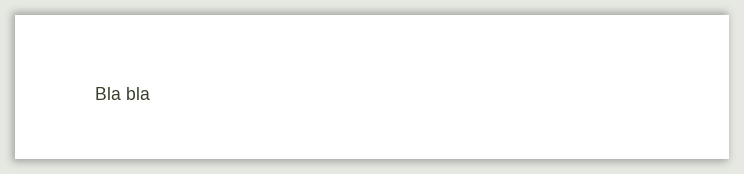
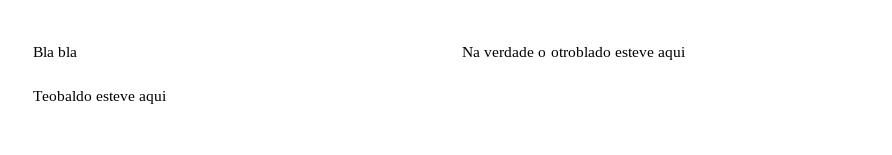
(150, 93) none -> [33,91,168,104] [462,47,686,60] // Teobaldo esteve aqui // Na verdade o otroblado esteve aqui

